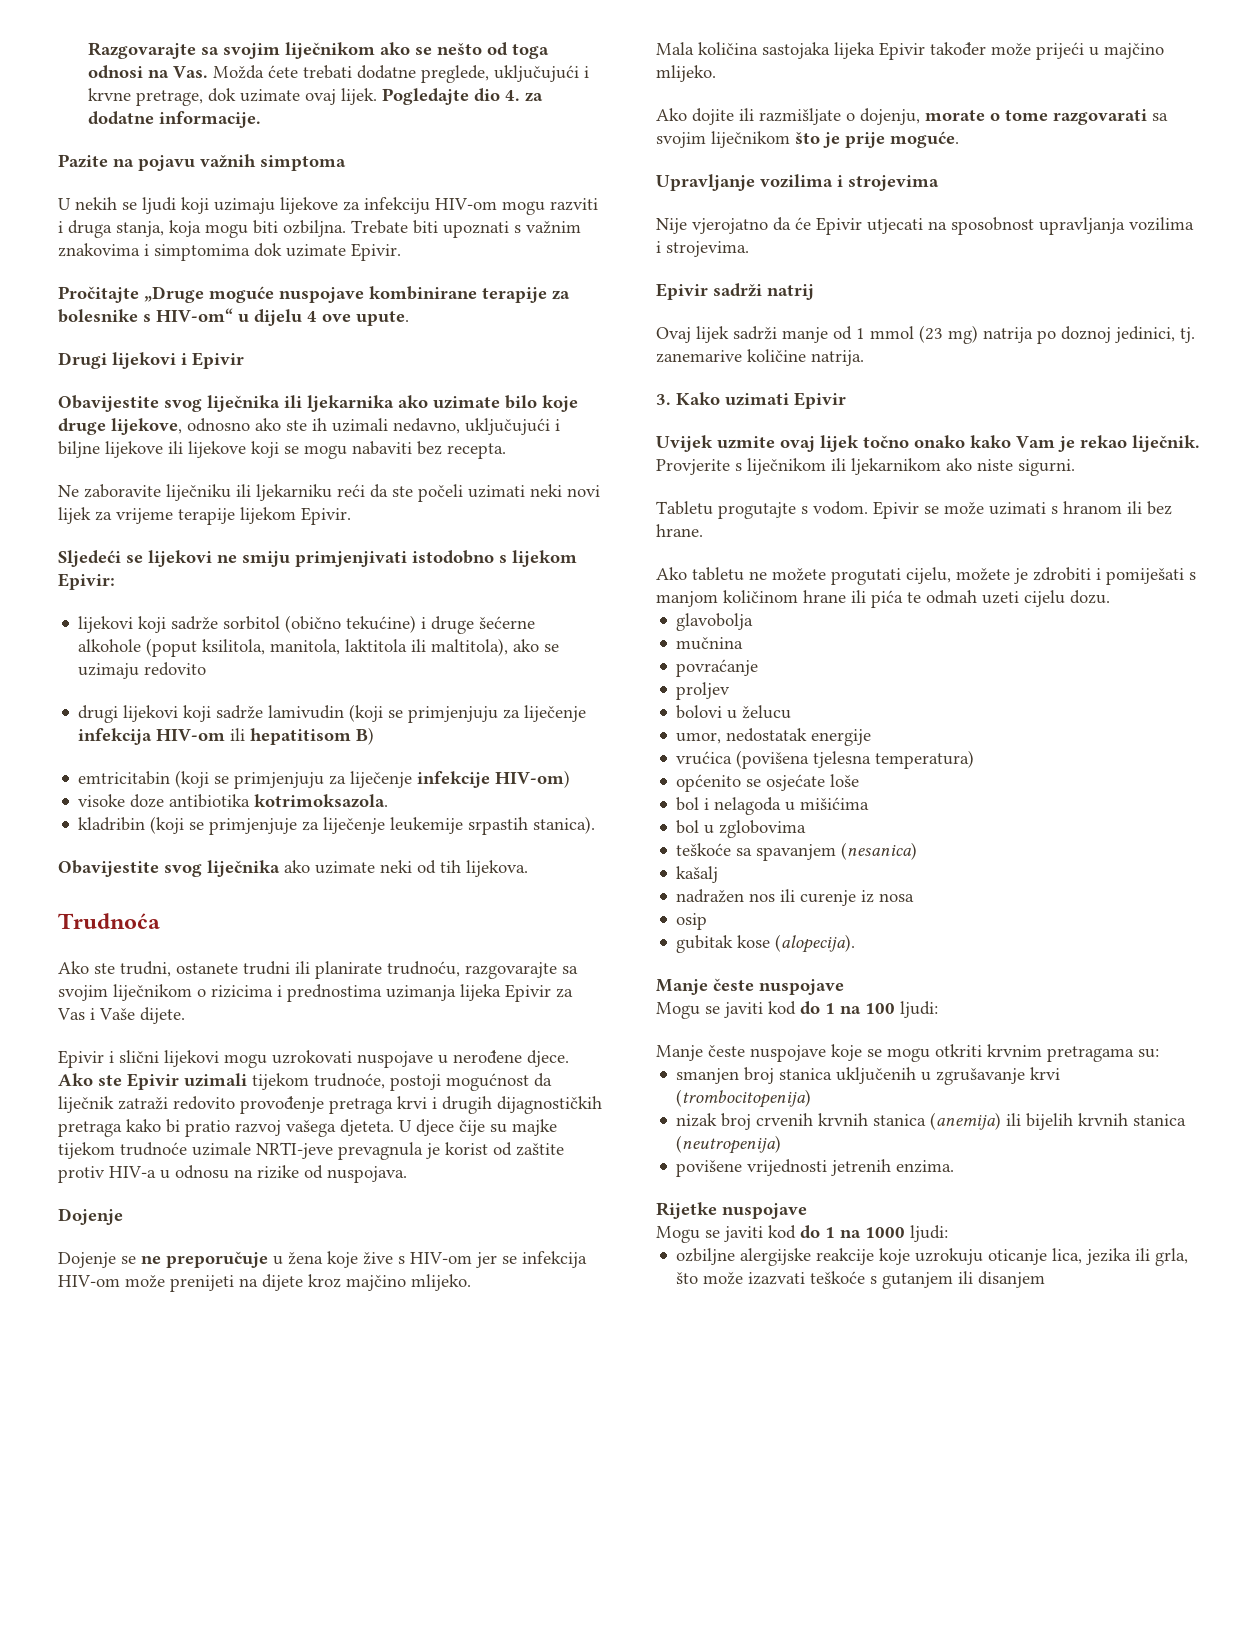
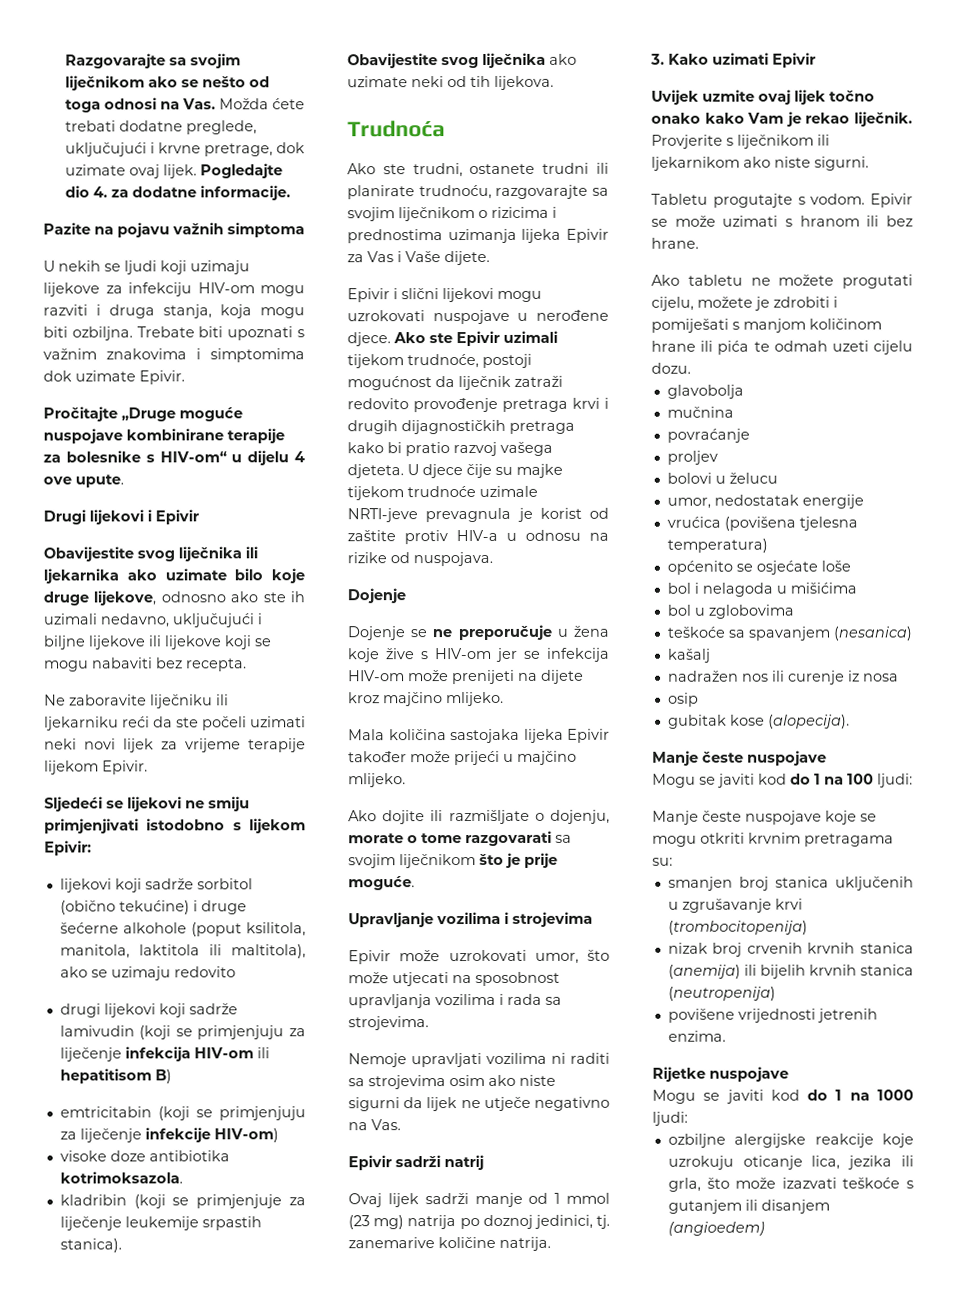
[656,217,862,235] Nije vjerojatno da će Epivir -> [348,949,610,965] [348,972,389,984] Epivir može uzrokovati umor, što može
(661, 247) none -> [507,993,562,1005] rada sa
(749, 249) none -> [348,1052,610,1068] [348,1074,556,1090] [348,1096,610,1112] [348,1119,401,1131] // Nemoje upravljati vozilima ni raditi sa strojevima osim ako niste sigurni da lijek ne utječe negativno na Vas.
(1046, 1279) none -> [667,1221,765,1236] (angioedem)

